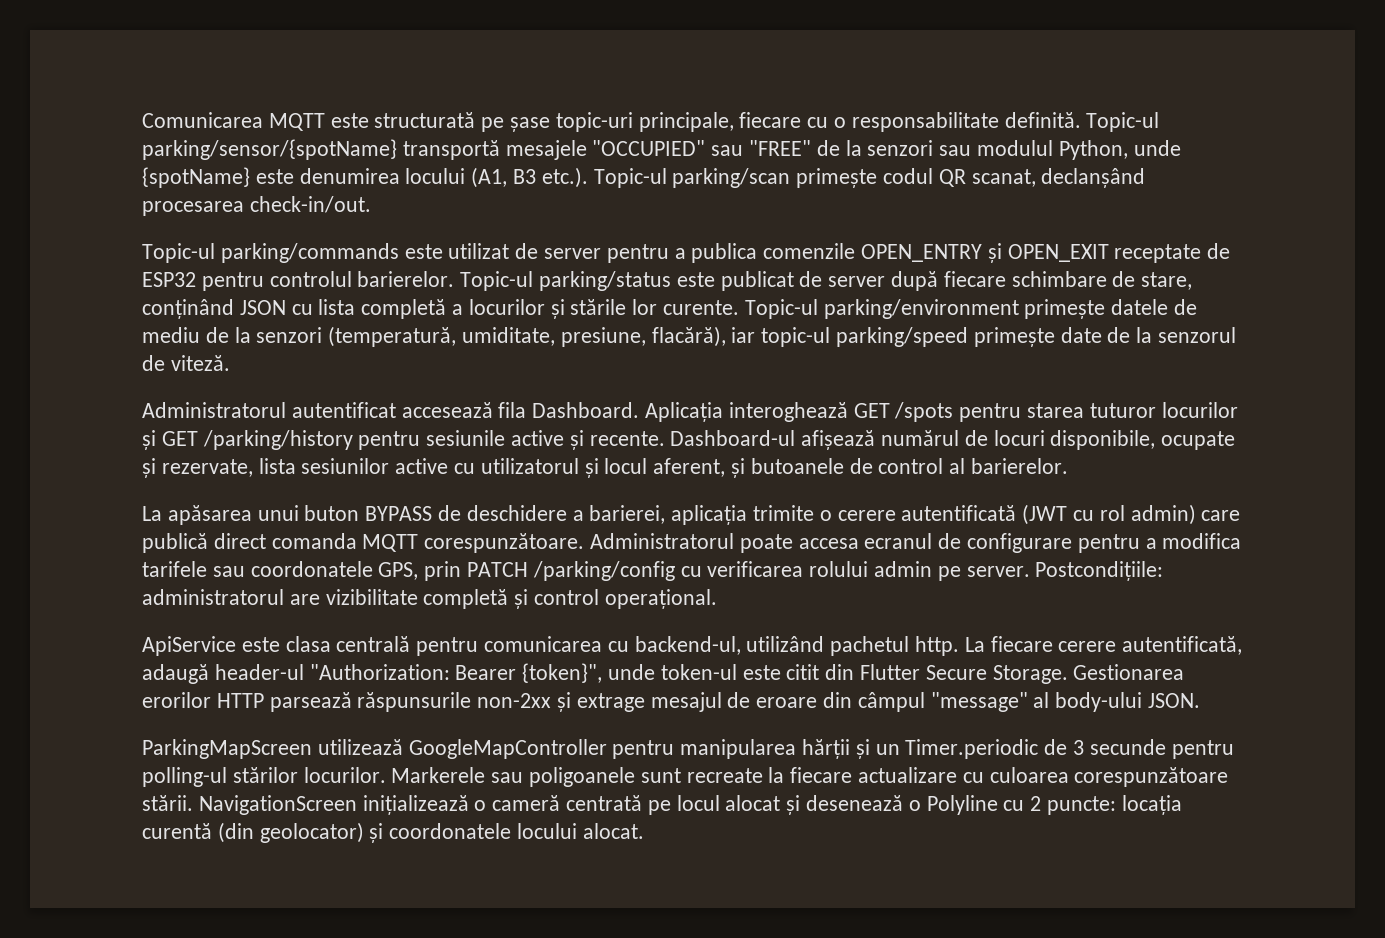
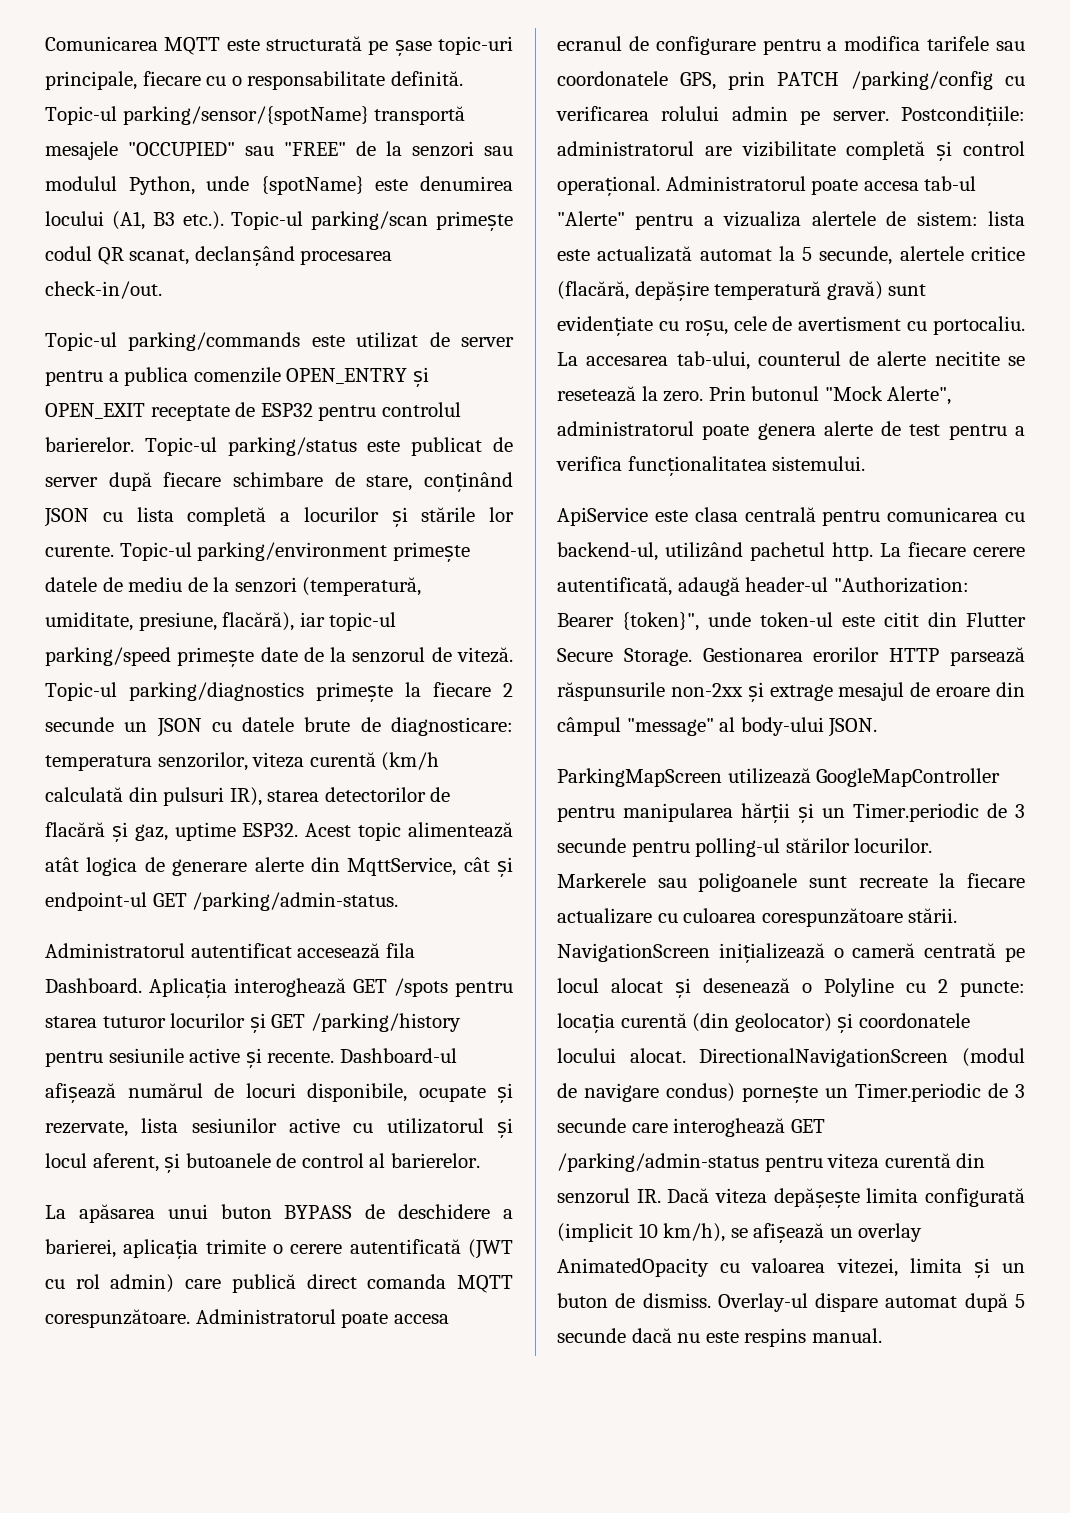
(230, 363) none -> [45,682,513,702] [45,717,513,737] [45,752,440,771] [45,787,451,806] [45,822,513,842] [45,857,513,877] [45,892,399,911] Topic-ul parking/diagnostics primește la fiecare 2 secunde un JSON cu datele brute de diagnosticare: temperatura senzorilor, viteza curentă (km/h calculată din pulsuri IR), starea detectorilor de flacără și gaz, uptime ESP32. Acest topic alimentează atât logica de generare alerte din MqttService, cât și endpoint-ul GET /parking/admin-status.
(717, 599) none -> [665,176,977,195] [557,211,1025,230] [557,246,1025,265] [557,281,927,301] [557,316,1025,336] [557,351,1025,370] [557,386,952,405] [557,421,1025,440] [556,456,866,476] Administratorul poate accesa tab-ul "Alerte" pentru a vizualiza alertele de sistem: lista este actualizată automat la 5 secunde, alertele critice (flacără, depășire temperatură gravă) sunt evidențiate cu roșu, cele de avertisment cu portocaliu. La accesarea tab-ului, counterul de alerte necitite se resetează la zero. Prin butonul "Mock Alerte", administratorul poate genera alerte de test pentru a verifica funcționalitatea sistemului.
(644, 831) none -> [699,1048,1025,1067] [557,1083,1025,1103] [557,1118,825,1137] [557,1153,986,1172] [557,1188,1025,1208] [557,1223,923,1243] [557,1258,1025,1278] [557,1293,1025,1312] [557,1328,882,1347] DirectionalNavigationScreen (modul de navigare condus) pornește un Timer.periodic de 3 secunde care interoghează GET /parking/admin-status pentru viteza curentă din senzorul IR. Dacă viteza depășește limita configurată (implicit 10 km/h), se afișează un overlay AnimatedOpacity cu valoarea vitezei, limita și un buton de dismiss. Overlay-ul dispare automat după 5 secunde dacă nu este respins manual.

